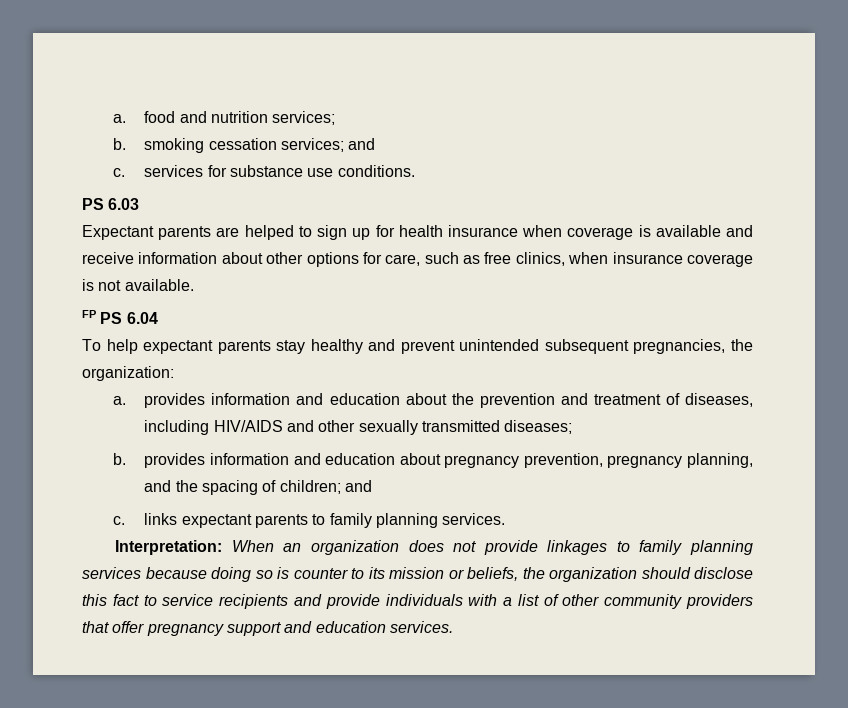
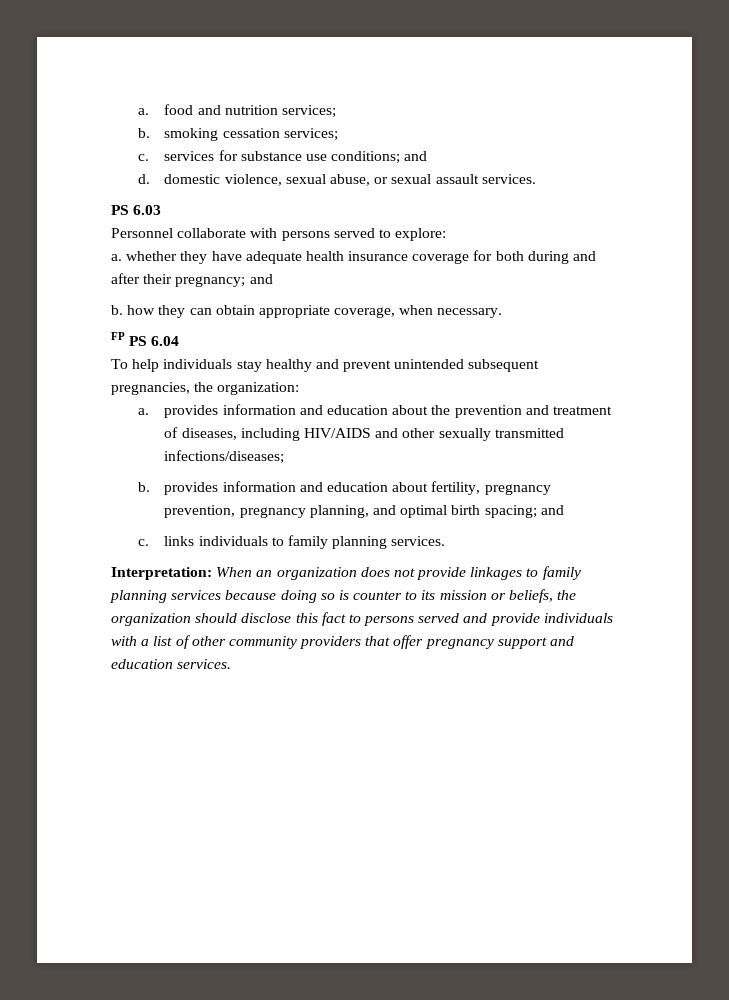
[348,138,376,150] and -> (338, 134) none
[337,165,415,177] [82,198,140,210] [82,225,753,240] [82,252,754,267] [82,279,194,291] conditions. // PS 6.03 // Expectant parents are helped to sign up for health insurance when coverage is available and receive information about other options for care, such as free clinics, when insurance coverage is not available. -> [331,151,428,164] [137,174,536,186] [111,205,162,215] [111,228,447,241] [111,250,597,264] [111,273,273,287] [111,305,503,318] conditions; and // d. domestic violence, sexual abuse, or sexual assault services. // PS 6.03 // Personnel collaborate with persons served to explore: // a. whether they have adequate health insurance coverage for both during and after their pregnancy; and // b. how they can obtain appropriate coverage, when necessary.
[143,340,271,354] expectant parents -> [163,359,233,369] individuals
[504,420,573,434] diseases; -> [164,450,285,464] infections/diseases;
(441, 459) none -> [431,481,481,495] fertility,
[175,480,341,495] the spacing of children; -> [400,505,537,518] optimal birth spacing;
[181,514,308,528] expectant parents -> [198,536,268,546] individuals
[162,594,289,609] service recipients -> [364,613,460,626] persons served

